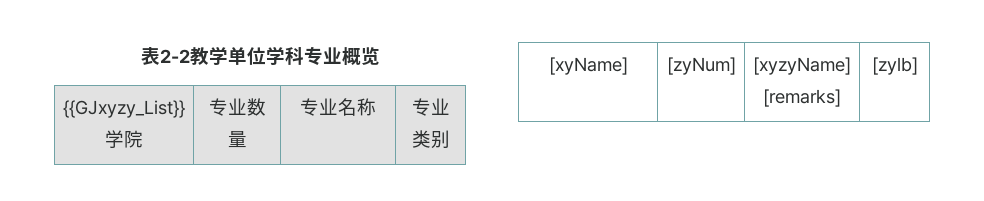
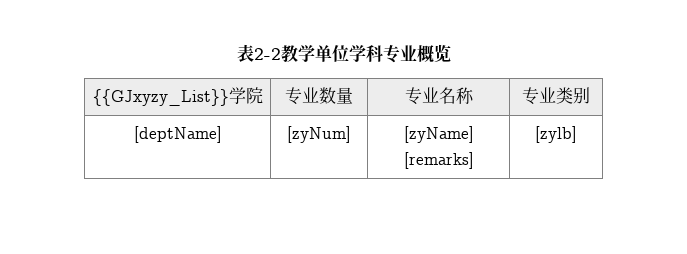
[548,57,628,75] [xyName] -> [133,126,222,143] [deptName]
[753,57,851,75] [xyzyName] -> [403,126,474,143] [zyName]

